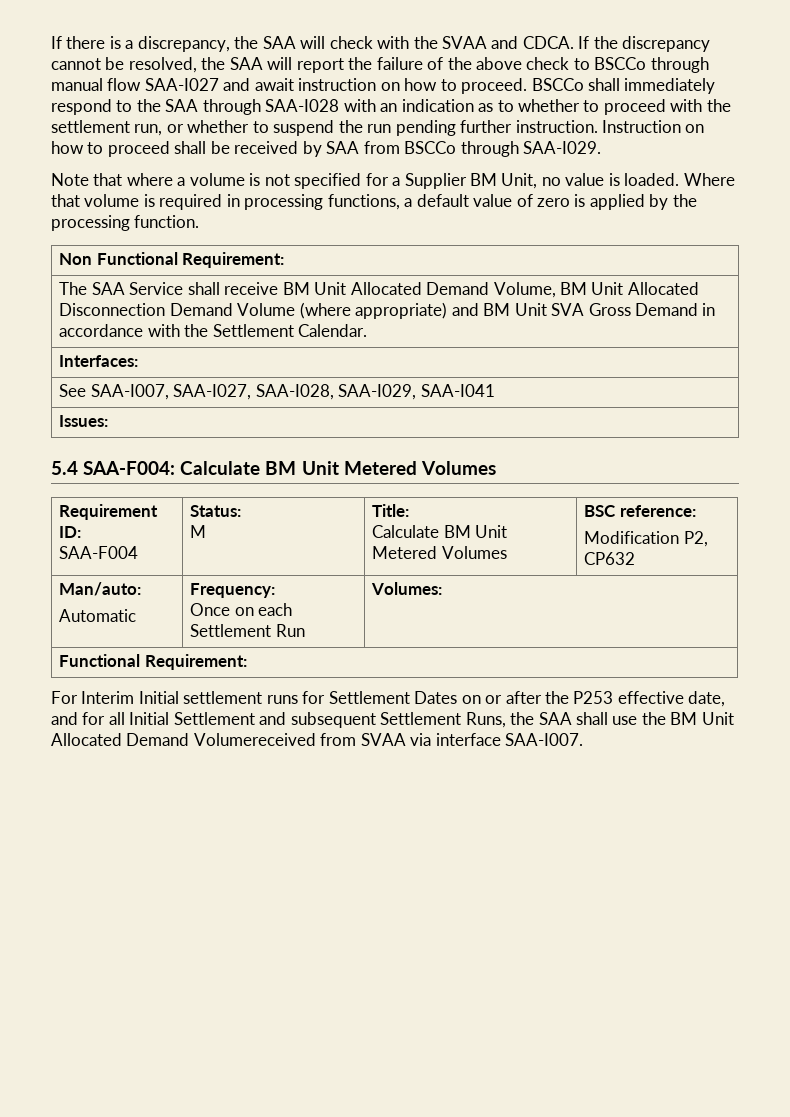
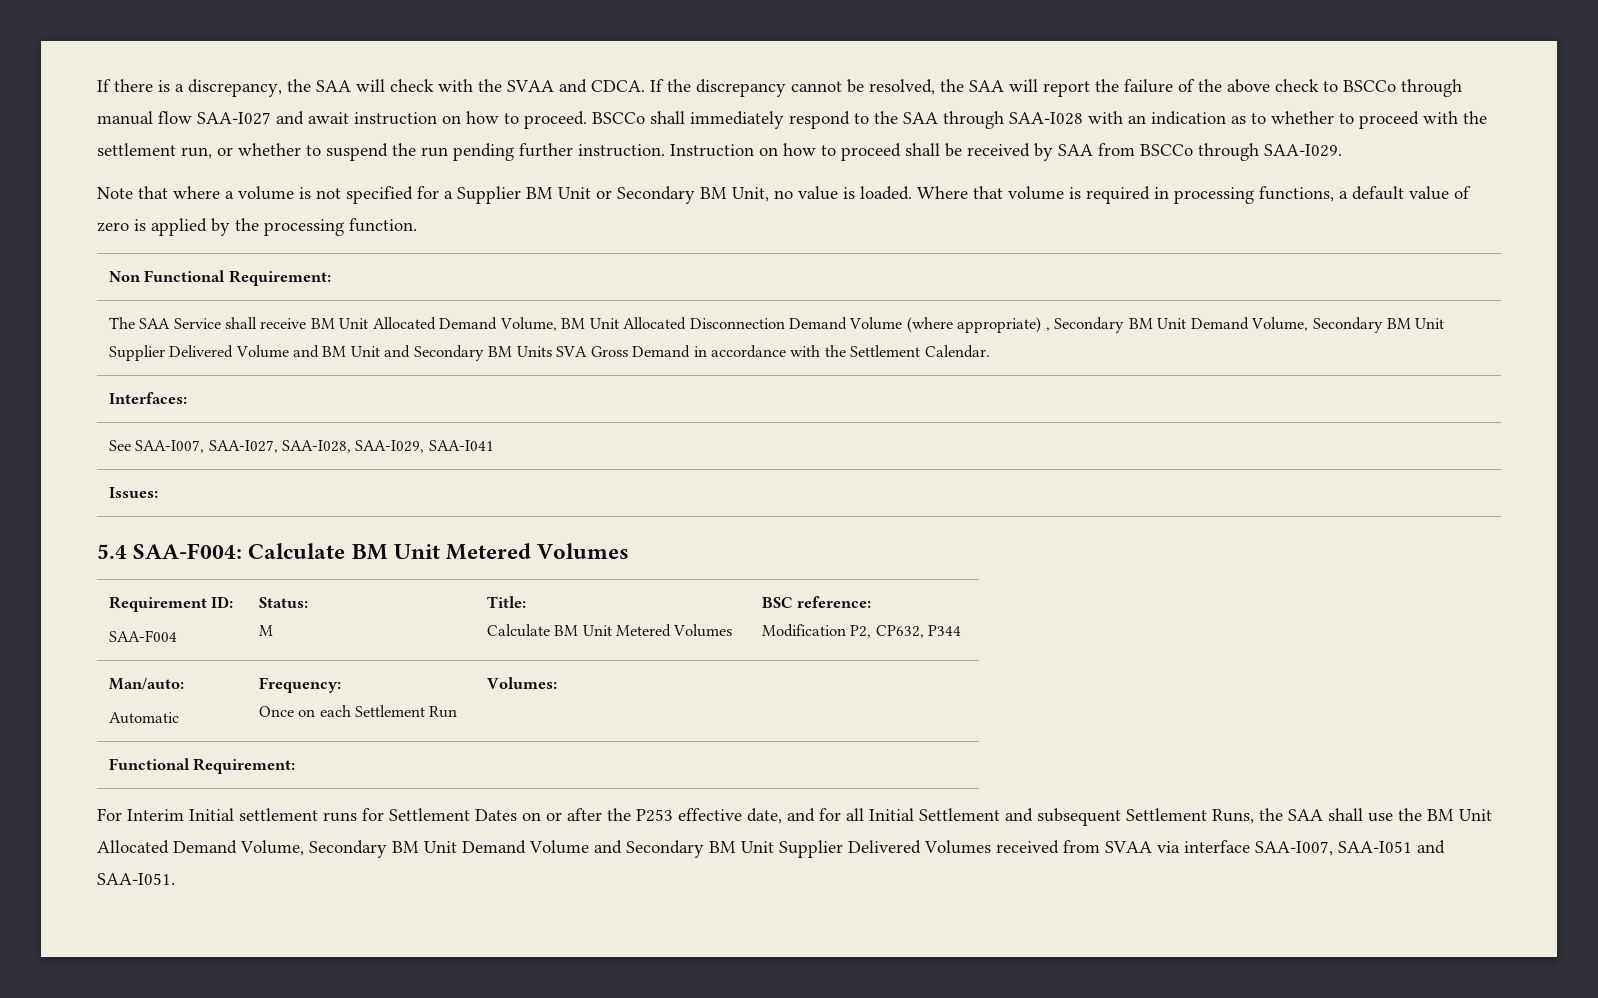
(498, 179) none -> [558,186,727,204] Unit or Secondary BM
[451,303,547,316] and BM Unit -> [1045,317,1445,333] [108,345,552,361] , Secondary BM Unit Demand Volume, Secondary BM Unit Supplier Delivered Volume and BM Unit and Secondary BM Units
[584,552,636,565] CP632 -> [875,625,962,638] CP632, P344
[193,733,584,746] Volumereceived from SVAA via interface SAA-I007. -> [240,840,1445,858] [97,873,175,885] Volume, Secondary BM Unit Demand Volume and Secondary BM Unit Supplier Delivered Volumes received from SVAA via interface SAA-I007, SAA-I051 and SAA-I051.

